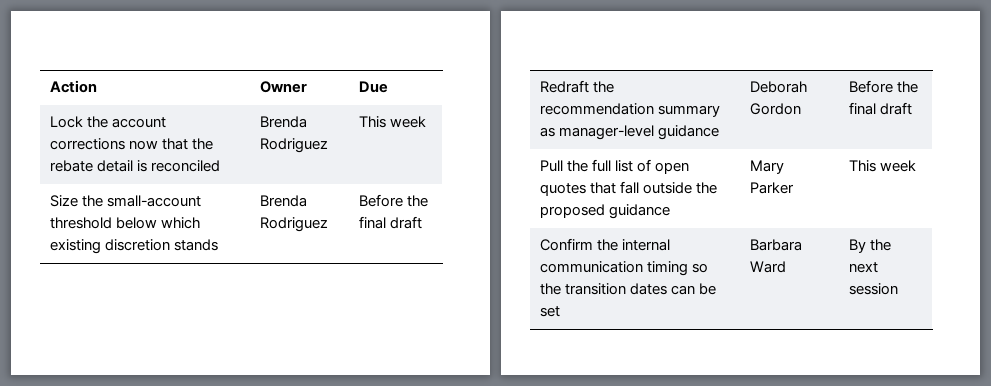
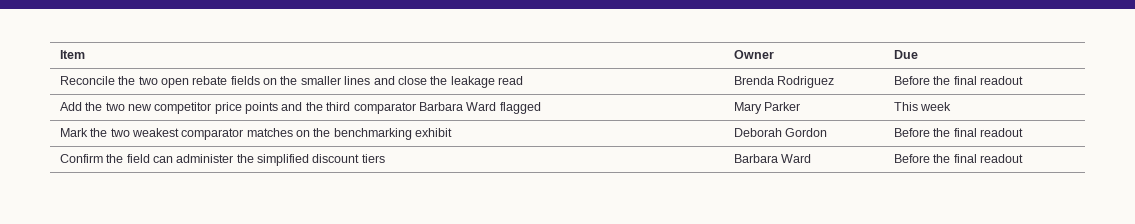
[50,80,98,93] Action -> [59,50,85,59] Item
[50,116,167,128] [50,138,214,150] [50,160,221,172] [260,116,308,128] [260,138,329,153] [359,116,427,128] [50,195,202,207] [50,217,201,229] [50,239,219,254] Lock the account corrections now that the rebate detail is reconciled | Brenda Rodriguez | This week // Size the small-account threshold below which existing discretion stands -> [59,76,524,88] Reconcile the two open rebate fields on the smaller lines and close the leakage read
[390,216,423,229] [540,80,615,93] [540,103,721,117] [540,125,720,140] draft // Redraft the recommendation summary as manager-level guidance -> [979,76,1023,85] [59,102,541,114] [733,102,801,114] [893,102,952,111] [59,128,453,140] readout // Add the two new competitor price points and the third comparator Barbara Ward flagged | Mary Parker | This week // Mark the two weakest comparator matches on the benchmarking exhibit
[880,102,913,115] [540,159,690,174] [540,181,718,196] [540,204,671,219] [750,160,785,174] [750,182,795,194] [849,160,917,172] [540,238,671,251] [540,261,709,276] [540,283,717,295] [540,306,561,317] [750,239,803,251] [750,261,787,273] [849,239,892,253] [849,262,879,273] [849,283,899,295] draft // Pull the full list of open quotes that fall outside the proposed guidance | Mary Parker | This week // Confirm the internal communication timing so the transition dates can be set | Barbara Ward | By the next session -> [979,128,1023,137] [59,154,385,166] [733,154,812,163] [893,154,1023,163] readout // Confirm the field can administer the simplified discount tiers | Barbara Ward | Before the final readout

